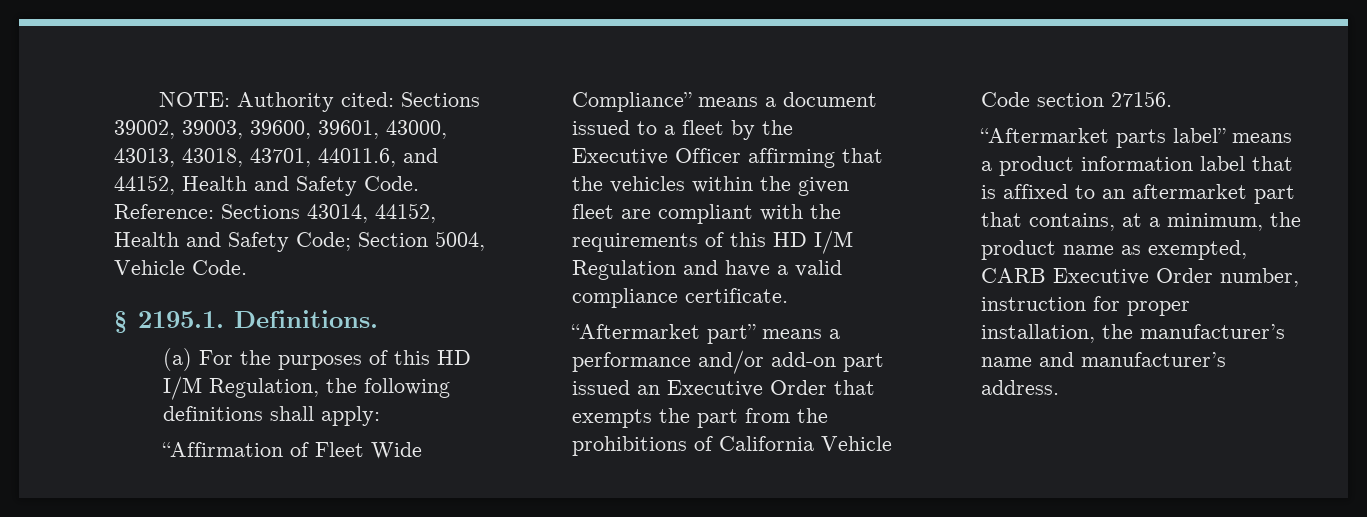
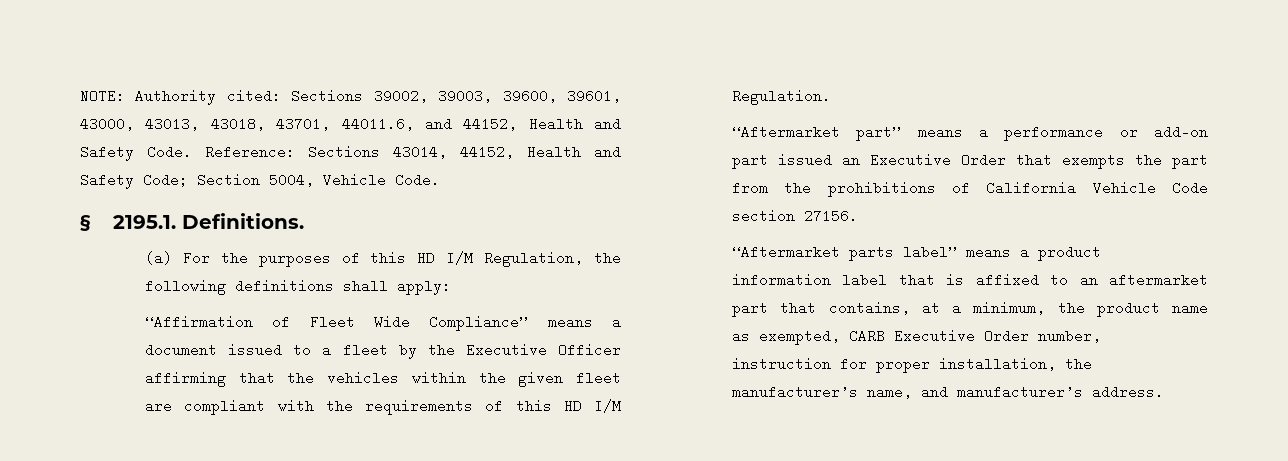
[571,260,842,280] [571,288,788,308] Regulation and have a valid compliance certificate. -> [732,89,832,105] Regulation.
[697,350,764,374] and/or -> [1119,130,1138,137] or
[980,357,1032,367] name -> [867,385,913,399] name,

